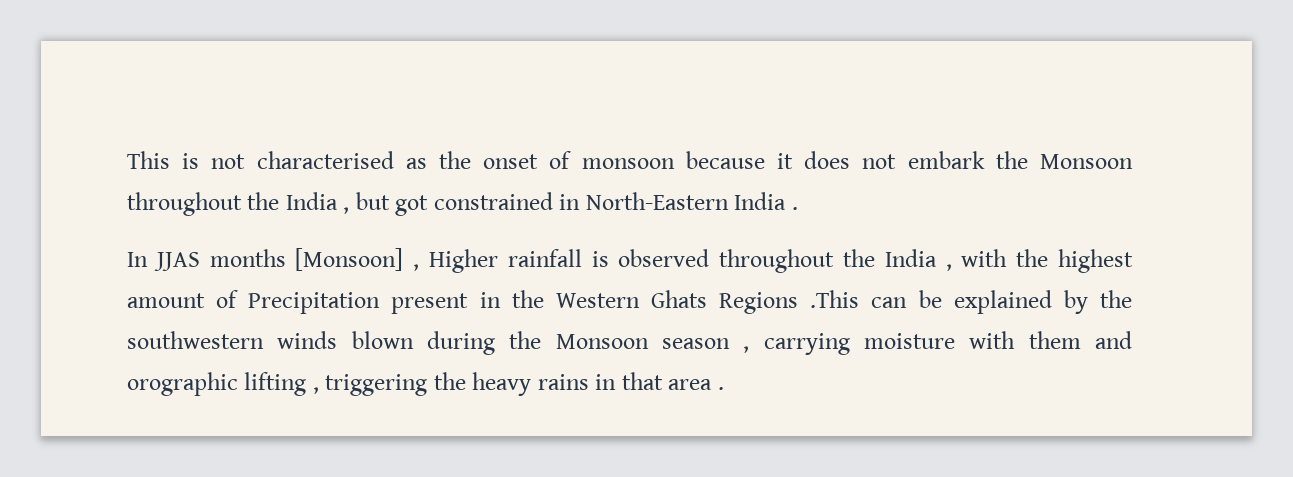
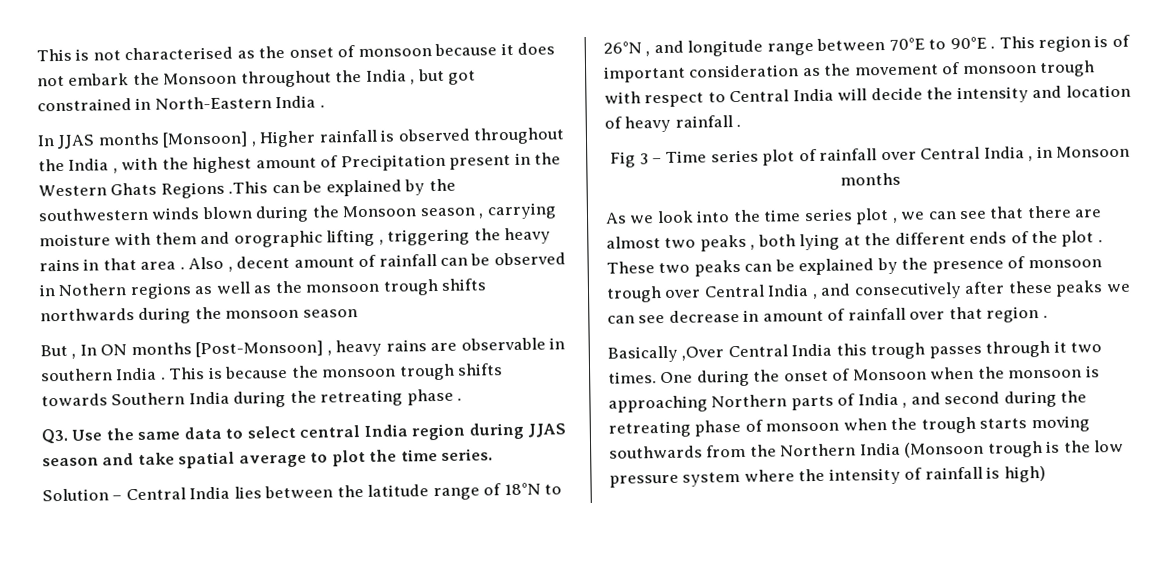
(724, 388) none -> [188,252,566,272] [39,278,487,300] [40,306,358,324] [40,337,566,359] [40,363,504,382] [41,388,463,408] [41,422,567,445] [42,448,494,469] [42,482,563,502] [603,34,1130,57] [604,60,1096,83] [604,84,1131,108] [604,115,742,133] [610,145,1130,168] [839,172,901,186] [605,205,1103,225] [606,230,1103,252] [606,256,1102,277] [606,280,1131,303] [607,306,1048,324] [607,340,1103,363] [608,365,1100,387] [608,390,1088,413] [608,415,1090,438] [609,439,1125,459] [609,465,1046,488] Also , decent amount of rainfall can be observed in Nothern regions as well as the monsoon trough shifts northwards during the monsoon season // But , In ON months [Post-Monsoon] , heavy rains are observable in southern India . This is because the monsoon trough shifts towards Southern India during the retreating phase . // Q3. Use the same data to select central India region during JJAS season and take spatial average to plot the time series. // Solution – Central India lies between the latitude range of 18°N to 26°N , and longitude range between 70°E to 90°E . This region is of important consideration as the movement of monsoon trough with respect to Central India will decide the intensity and location of heavy rainfall . // Fig 3 – Time series plot of rainfall over Central India , in Monsoon months // As we look into the time series plot , we can see that there are almost two peaks , both lying at the different ends of the plot . These two peaks can be explained by the presence of monsoon trough over Central India , and consecutively after these peaks we can see decrease in amount of rainfall over that region . // Basically ,Over Central India this trough passes through it two times. One during the onset of Monsoon when the monsoon is approaching Northern parts of India , and second during the retreating phase of monsoon when the trough starts moving southwards from the Northern India (Monsoon trough is the low pressure system where the intensity of rainfall is high)

